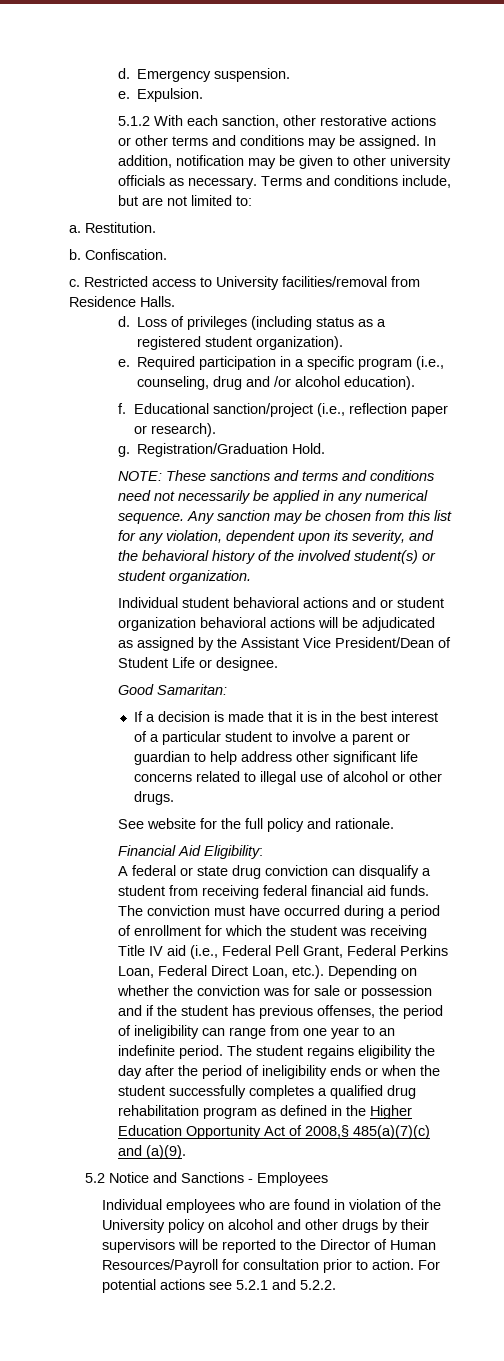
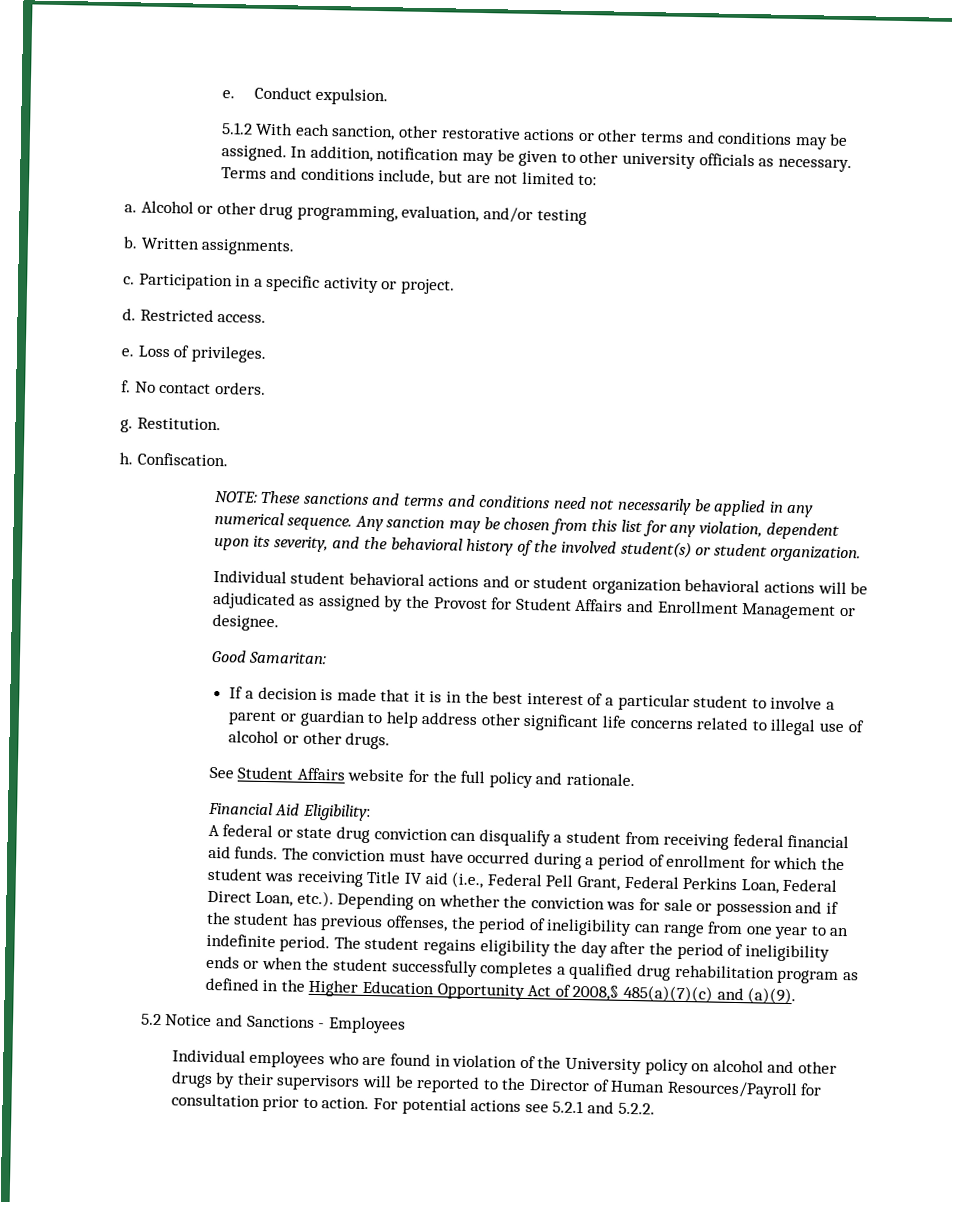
[117,68,291,82] [117,88,204,102] d. Emergency suspension. // e. Expulsion. -> [221,86,389,106] e. Conduct expulsion.
[85,222,157,233] Restitution. -> [140,200,587,226] Alcohol or other drug programming, evaluation, and/or testing
[85,249,168,260] Confiscation. -> [140,237,295,256] Written assignments.
[84,276,421,290] [69,296,176,307] [117,316,387,330] [137,336,344,350] [117,356,445,370] [137,376,416,390] [117,403,449,417] [134,423,217,437] [117,443,326,457] Restricted access to University facilities/removal from Residence Halls. // d. Loss of privileges (including status as a registered student organization). // e. Required participation in a specific program (i.e., counseling, drug and /or alcohol education). // f. Educational sanction/project (i.e., reflection paper or research). // g. Registration/Graduation Hold. -> [138,273,456,295] [121,308,267,323] [120,345,266,363] [120,380,266,395] [119,417,221,433] [118,452,228,467] Participation in a specific activity or project. // d. Restricted access. // e. Loss of privileges. // f. No contact orders. // g. Restitution. // h. Confiscation.
[240,637,451,648] [117,657,195,668] Assistant Vice President/Dean of Student Life -> [433,597,837,620] Provost for Student Affairs and Enrollment Management
(144, 824) none -> [237,766,345,781] Student Affairs

